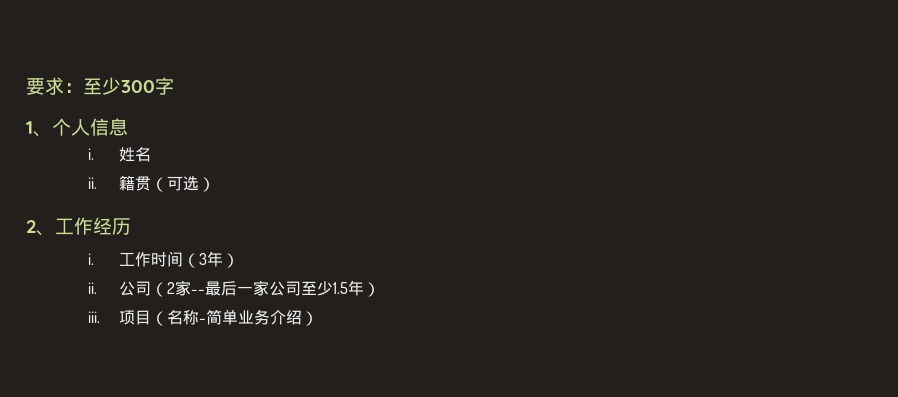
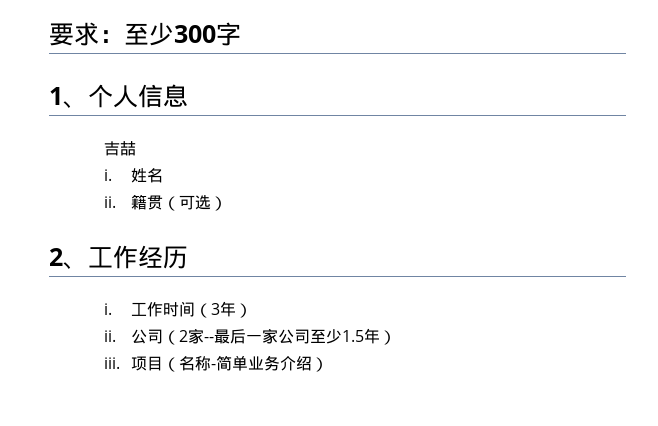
(128, 127) none -> [103,141,136,156] // 吉喆

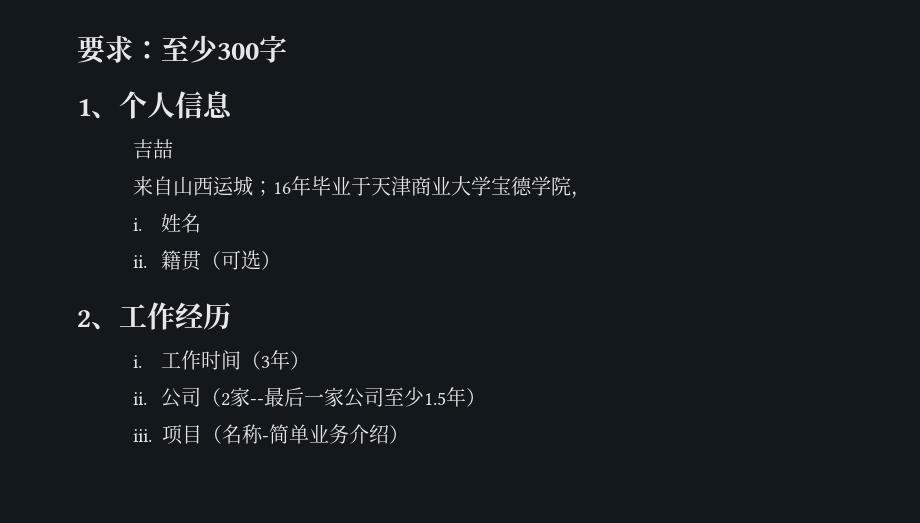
(136, 148) none -> [132,176,591,199] // 来自山西运城；16年毕业于天津商业大学宝德学院，

